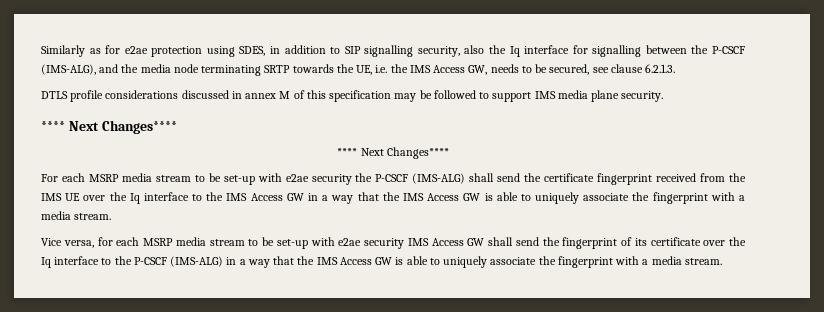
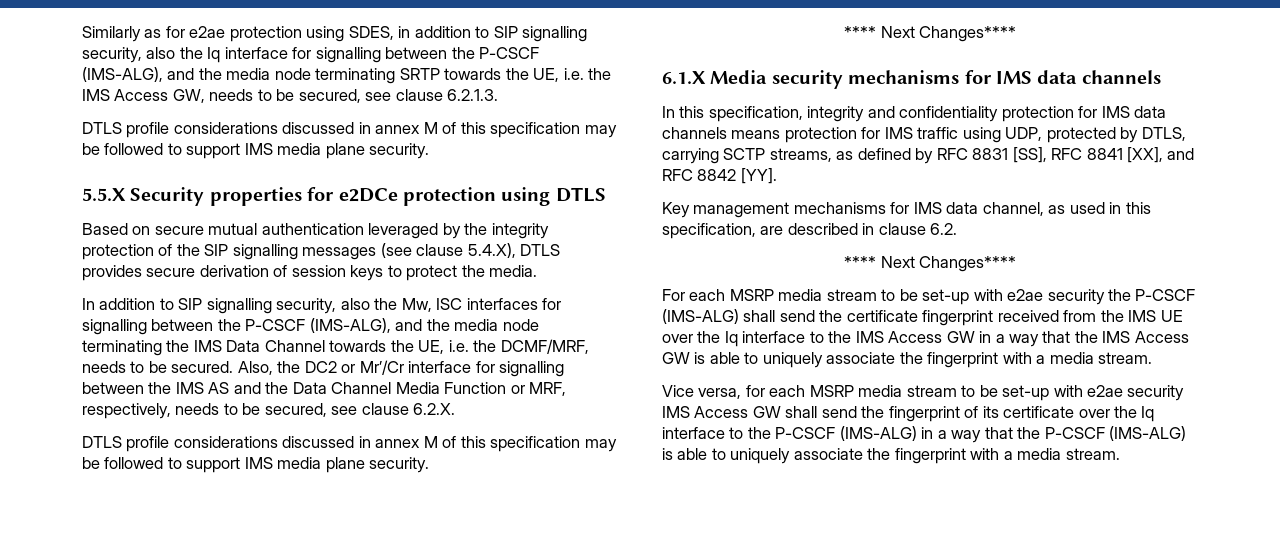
[41,120,177,134] **** Next Changes**** -> [82,187,606,206] [82,223,549,239] [82,243,561,260] [82,265,538,281] [82,298,562,314] [82,318,539,335] [82,339,589,356] [82,360,565,377] [82,382,567,396] [82,403,456,419] [82,436,617,452] [82,457,430,473] [844,26,1016,42] [662,70,1161,89] [662,106,1167,122] [662,127,1186,143] [662,147,1195,164] [662,168,777,184] [662,202,1151,218] [662,223,958,239] 5.5.X Security properties for e2DCe protection using DTLS // Based on secure mutual authentication leveraged by the integrity protection of the SIP signalling messages (see clause 5.4.X), DTLS provides secure derivation of session keys to protect the media. // In addition to SIP signalling security, also the Mw, ISC interfaces for signalling between the P-CSCF (IMS-ALG), and the media node terminating the IMS Data Channel towards the UE, i.e. the DCMF/MRF, needs to be secured. Also, the DC2 or Mr’/Cr interface for signalling between the IMS AS and the Data Channel Media Function or MRF, respectively, needs to be secured, see clause 6.2.X. // DTLS profile considerations discussed in annex M of this specification may be followed to support IMS media plane security. // **** Next Changes**** // 6.1.X Media security mechanisms for IMS data channels // In this specification, integrity and confidentiality protection for IMS data channels means protection for IMS traffic using UDP, protected by DTLS, carrying SCTP streams, as defined by RFC 8831 [SS], RFC 8841 [XX], and RFC 8842 [YY]. // Key management mechanisms for IMS data channel, as used in this specification, are described in clause 6.2.
[316,257,393,265] IMS Access GW -> [1044,426,1187,441] P-CSCF (IMS-ALG)

